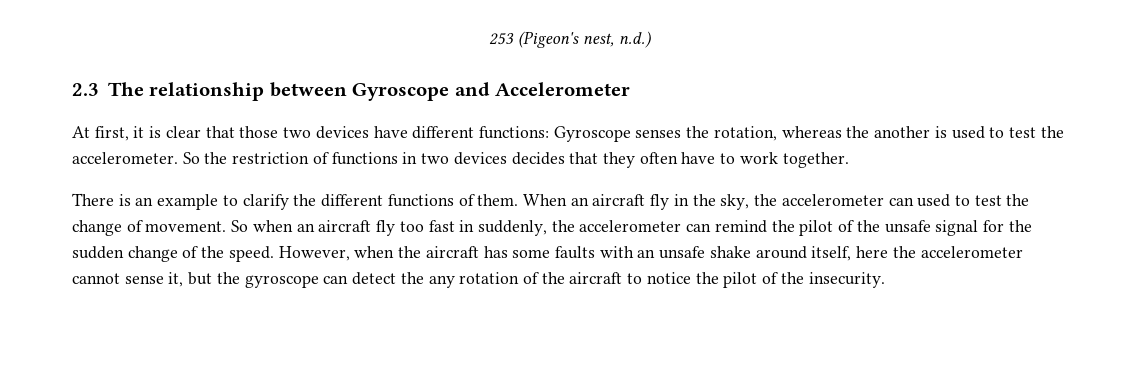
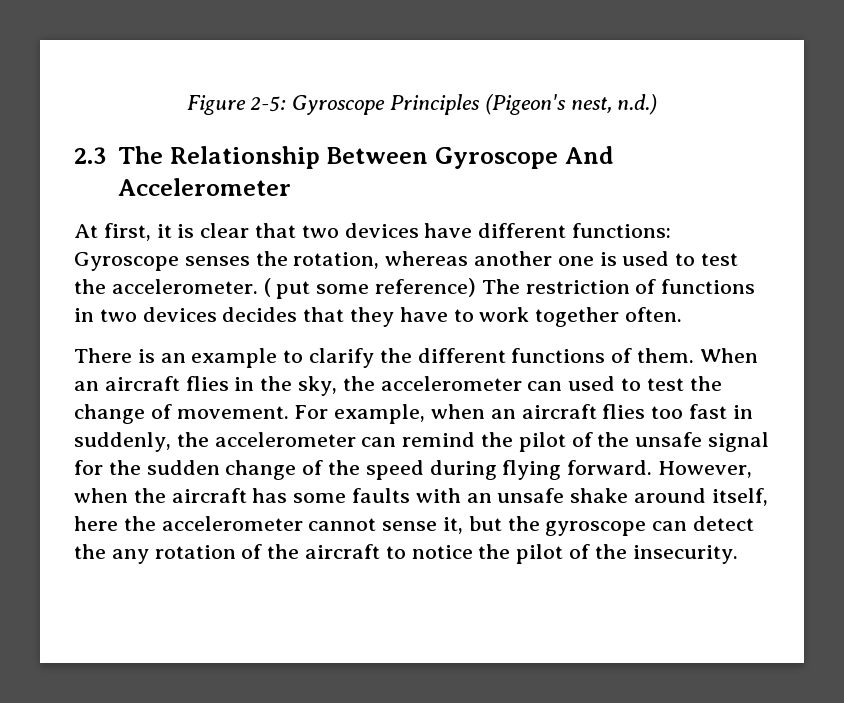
[489,33,515,45] 253 -> [186,94,480,115] Figure 2-5: Gyroscope Principles
[149,82,490,101] relationship between Gyroscope and -> [169,146,614,169] Relationship Between Gyroscope And
[239,126,279,138] those -> (297, 230) none
[846,126,931,138] the another -> [474,251,594,266] another one
[182,152,228,164] So the -> [263,278,520,299] ( put some reference) The
[639,152,678,164] often -> (395, 317) none
[782,152,849,168] together. -> [535,307,683,327] together often.
[650,194,670,210] fly -> [185,376,229,391] flies
[231,220,249,232] So -> [294,404,426,424] For example,
[376,220,396,236] fly -> [602,404,646,419] flies
[228,246,274,262] speed. -> [365,460,653,480] speed during flying forward.

